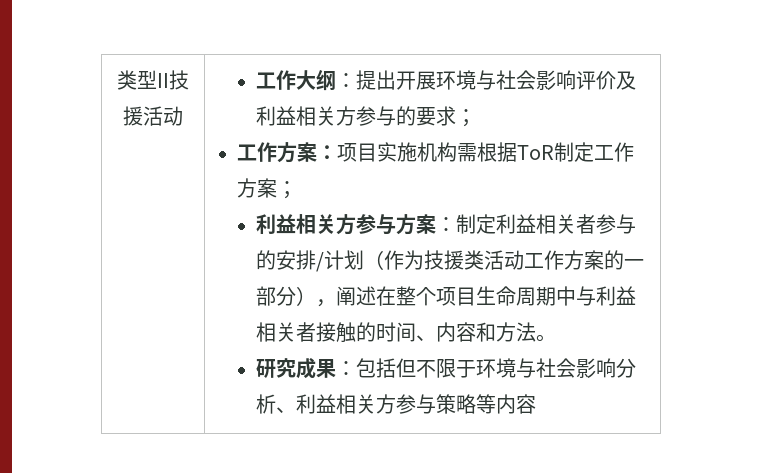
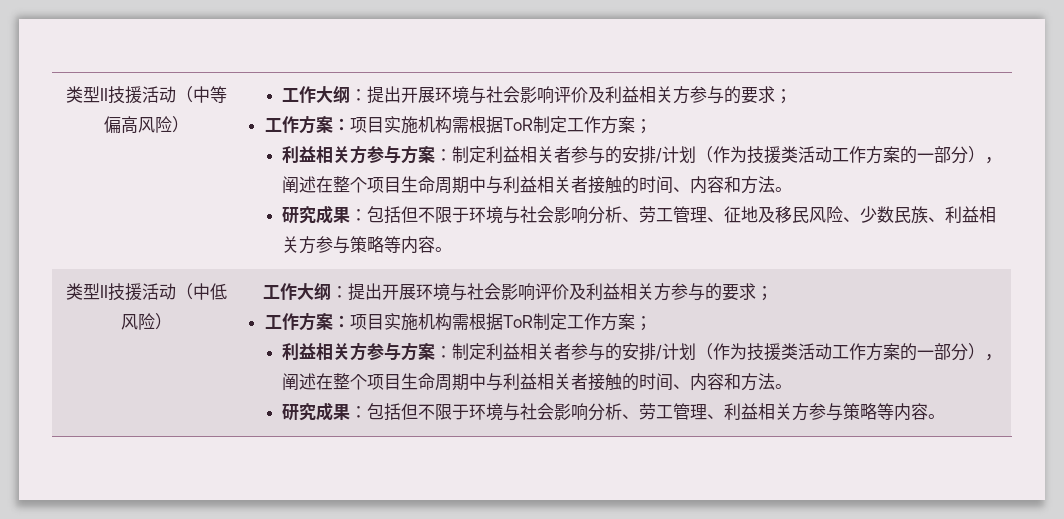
[117,70,189,90] [123,106,183,126] 类型II技援活动 -> [65,86,227,104] [103,116,189,134] 类型II技援活动（中等偏高风险）
[296,394,537,414] 利益相关方参与策略等内容 -> [638,206,996,224] [281,236,452,254] [65,283,227,301] [120,313,172,330] [263,282,774,301] [264,312,652,331] [281,342,1002,361] [281,373,792,391] [281,402,945,421] 劳工管理、征地及移民风险、少数民族、利益相关方参与策略等内容。 // 类型II技援活动（中低风险） | 工作大纲：提出开展环境与社会影响评价及利益相关方参与的要求； // 工作方案：项目实施机构需根据ToR制定工作方案； // 利益相关方参与方案：制定利益相关者参与的安排/计划（作为技援类活动工作方案的一部分），阐述在整个项目生命周期中与利益相关者接触的时间、内容和方法。 // 研究成果：包括但不限于环境与社会影响分析、劳工管理、利益相关方参与策略等内容。

